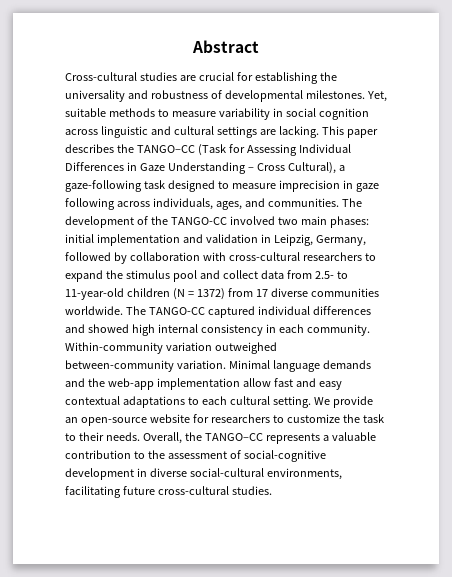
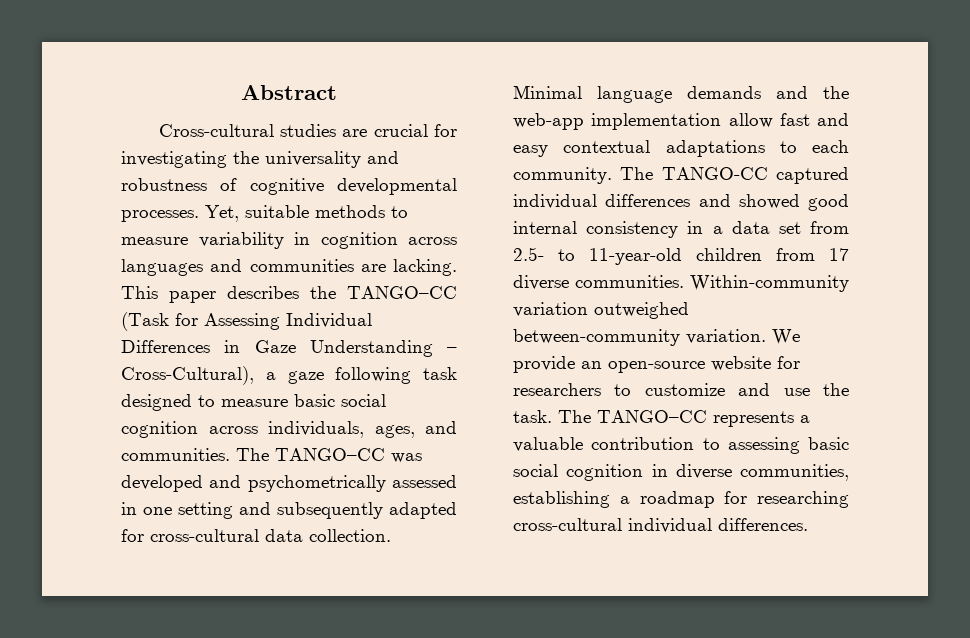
[254,72,318,84] establishing -> [121,151,227,168] investigating
[224,90,365,102] developmental milestones. -> [249,178,457,195] [121,210,199,222] cognitive developmental processes.
[285,108,369,120] [65,126,257,138] social cognition across linguistic and cultural settings -> [320,232,457,249] [121,259,354,276] cognition across languages and communities
[256,162,345,174] [65,180,379,192] [65,198,115,210] Cross Cultural), a gaze-following task designed to measure imprecision in gaze following -> [121,366,457,385] [121,394,386,411] [121,421,198,438] Cross-Cultural), a gaze following task designed to measure basic social cognition
[65,216,369,228] [65,234,366,246] [65,252,376,264] [65,270,348,282] [65,288,379,300] [65,306,371,318] [65,324,370,336] [65,342,277,354] [65,360,226,372] development of the TANGO-CC involved two main phases: initial implementation and validation in Leipzig, Germany, followed by collaboration with cross-cultural researchers to expand the stimulus pool and collect data from 2.5- to 11-year-old children (N = 1372) from 17 diverse communities worldwide. The TANGO-CC captured individual differences and showed high internal consistency in each community. Within-community variation outweighed between-community variation. -> [275,448,422,463] [121,475,457,492] [121,502,457,519] [121,529,391,542] TANGO–CC was developed and psychometrically assessed in one setting and subsequently adapted for cross-cultural data collection.
[229,396,311,408] cultural setting. -> [513,167,849,184] [513,194,849,211] [513,221,849,238] [513,247,849,265] [513,275,849,292] [513,302,689,319] [513,329,766,346] community. The TANGO-CC captured individual differences and showed good internal consistency in a data set from 2.5- to 11-year-old children from 17 diverse communities. Within-community variation outweighed between-community variation.
[342,414,384,423] [65,432,202,444] the task to their needs. Overall, the -> [738,383,849,396] [513,410,591,423] and use the task. The
[147,450,326,462] [65,468,342,480] [65,486,272,498] the assessment of social-cognitive development in diverse social-cultural environments, facilitating future cross-cultural studies. -> [727,437,849,454] [513,464,849,481] [513,491,849,508] [513,518,808,533] assessing basic social cognition in diverse communities, establishing a roadmap for researching cross-cultural individual differences.

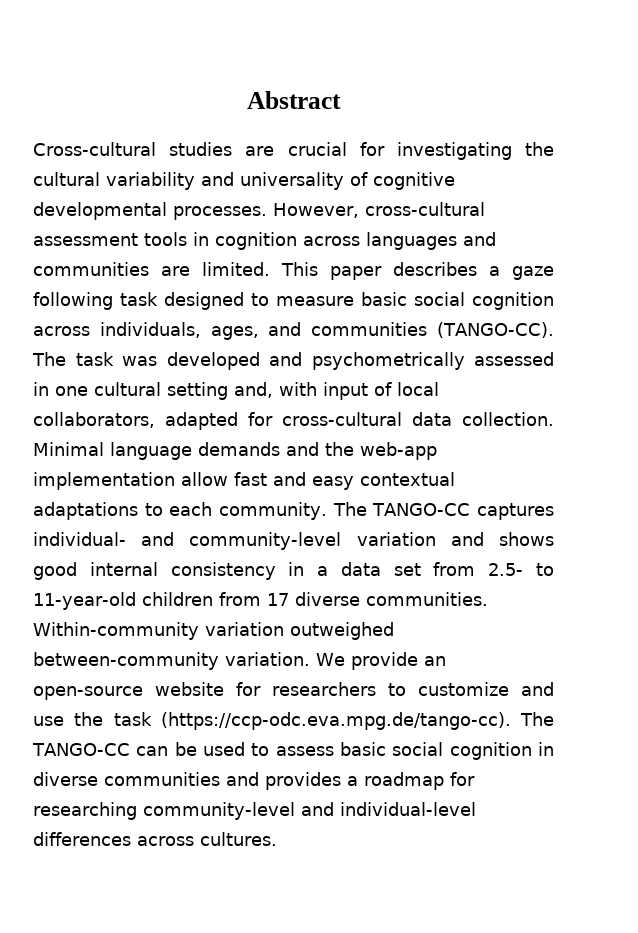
[265,151,399,168] [121,178,457,195] [121,205,408,222] [121,232,284,249] universality and robustness of cognitive developmental processes. Yet, suitable methods to measure variability -> [33,172,455,190] [33,202,485,220] [33,232,187,246] cultural variability and universality of cognitive developmental processes. However, cross-cultural assessment tools
[393,259,457,276] lacking. -> [202,262,270,276] limited.
[310,286,457,299] [121,312,372,331] [121,340,457,357] [121,366,254,385] the TANGO–CC (Task for Assessing Individual Differences in Gaze Understanding – Cross-Cultural), -> (477, 269) none
[121,448,385,461] communities. The TANGO–CC -> [311,322,555,338] [32,352,114,366] communities (TANGO-CC). The task
[178,502,383,519] setting and subsequently -> [94,382,439,400] [33,412,155,428] cultural setting and, with input of local collaborators,
[776,167,849,184] [513,194,800,209] captured individual differences and showed -> [477,503,554,520] [33,532,554,550] captures individual- and community-level variation and shows
[513,410,810,427] [513,437,800,454] task. The TANGO–CC represents a valuable contribution to assessing -> [113,712,554,730] [32,742,334,756] task (https://ccp-odc.eva.mpg.de/tango-cc). The TANGO-CC can be used to assess
[740,464,849,481] [513,491,610,508] communities, establishing -> [104,772,341,790] communities and provides
[513,518,808,533] cross-cultural individual differences. -> [143,802,476,820] [33,832,277,846] community-level and individual-level differences across cultures.

